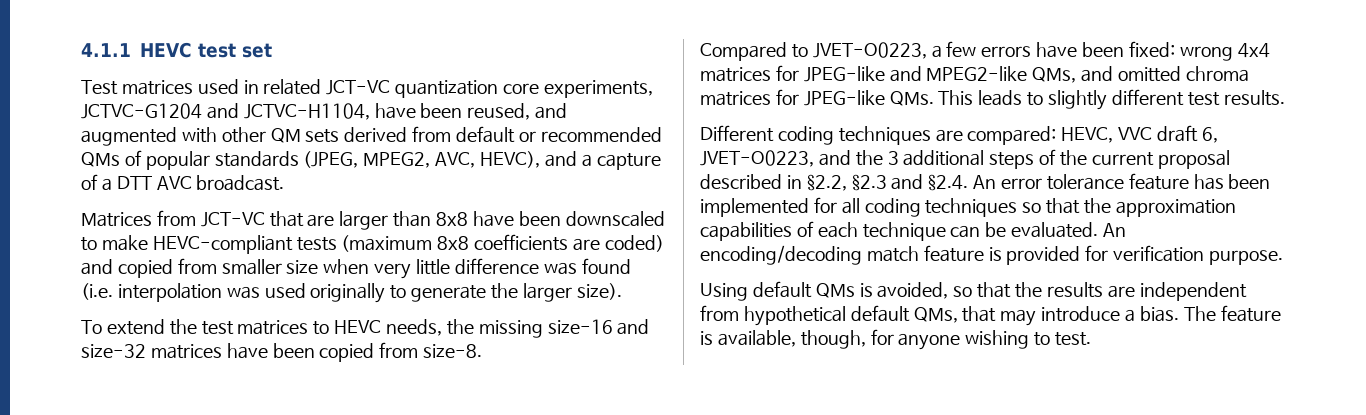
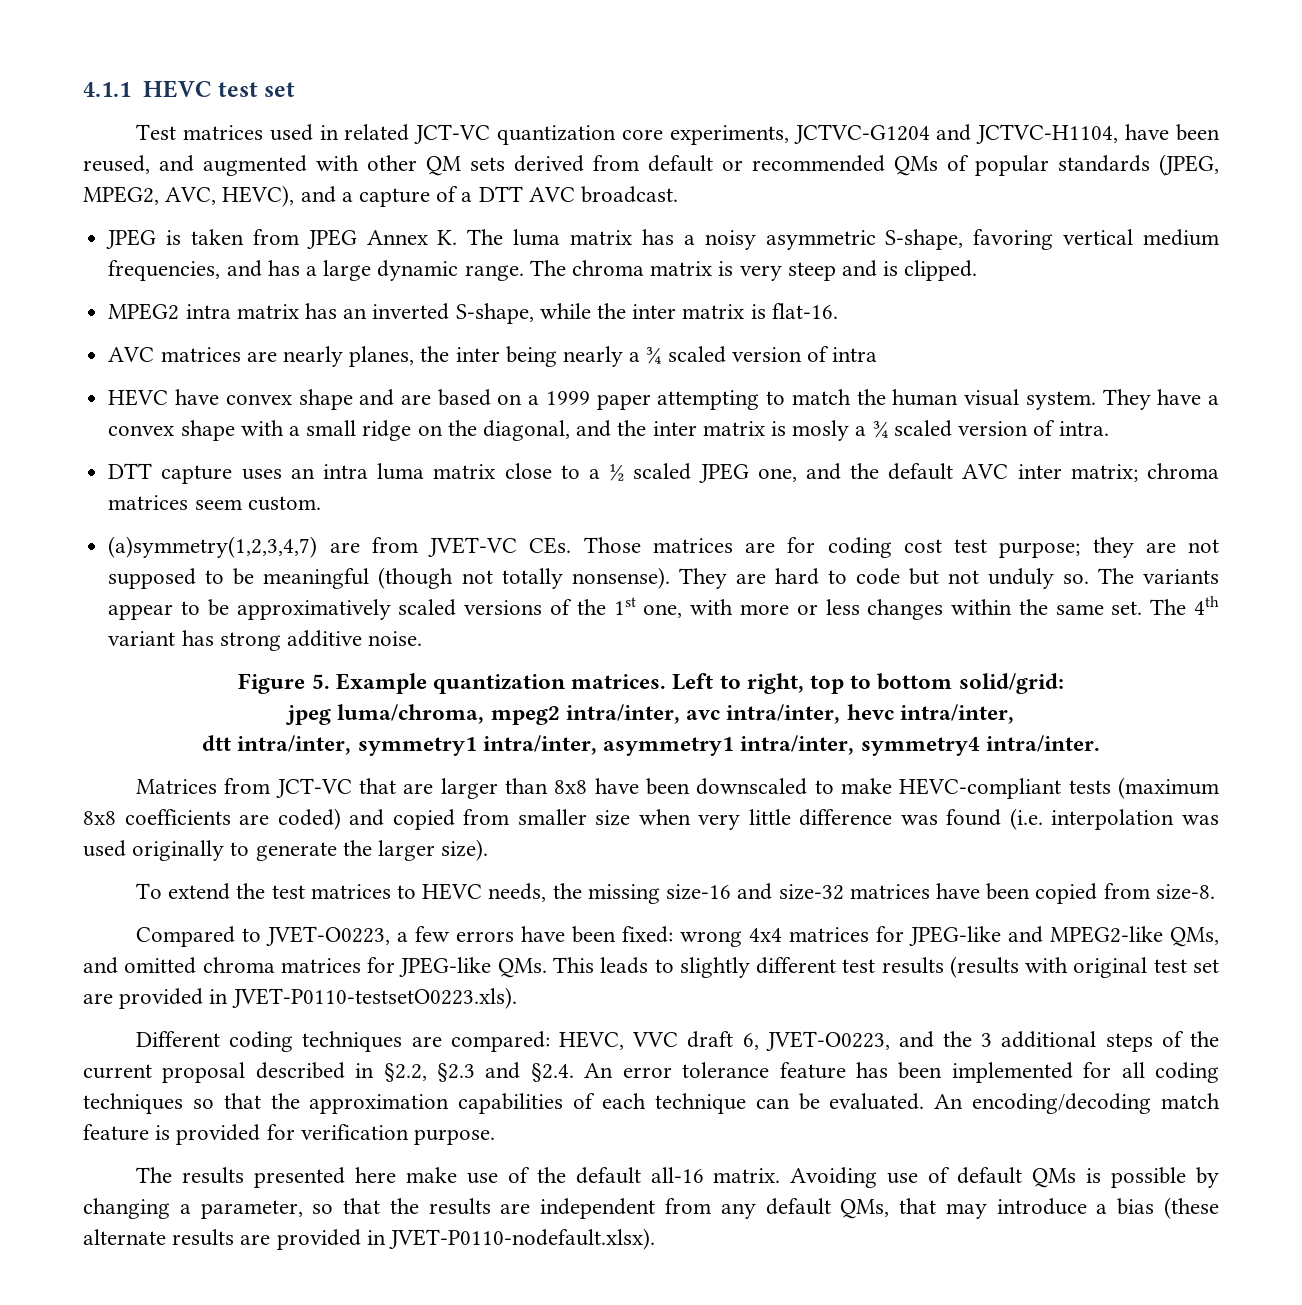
(285, 183) none -> [106,229,1219,250] [108,260,978,281] [108,303,838,324] [108,346,878,367] [108,389,1219,410] [108,420,1109,441] [108,463,1219,484] [108,495,321,511] [108,536,1219,558] [108,567,1220,589] [108,596,1219,620] [108,630,423,651] [238,673,1064,694] [285,704,1014,725] [202,735,1100,756] // JPEG is taken from JPEG Annex K. The luma matrix has a noisy asymmetric S-shape, favoring vertical medium frequencies, and has a large dynamic range. The chroma matrix is very steep and is clipped. // MPEG2 intra matrix has an inverted S-shape, while the inter matrix is flat-16. // AVC matrices are nearly planes, the inter being nearly a ¾ scaled version of intra // HEVC have convex shape and are based on a 1999 paper attempting to match the human visual system. They have a convex shape with a small ridge on the diagonal, and the inter matrix is mosly a ¾ scaled version of intra. // DTT capture uses an intra luma matrix close to a ½ scaled JPEG one, and the default AVC inter matrix; chroma matrices seem custom. // (a)symmetry(1,2,3,4,7) are from JVET-VC CEs. Those matrices are for coding cost test purpose; they are not supposed to be meaningful (though not totally nonsense). They are hard to code but not unduly so. The variants appear to be approximatively scaled versions of the 1st one, with more or less changes within the same set. The 4th variant has strong additive noise. // Figure 5. Example quantization matrices. Left to right, top to bottom solid/grid: // jpeg luma/chroma, mpeg2 intra/inter, avc intra/inter, hevc intra/inter, // dtt intra/inter, symmetry1 intra/inter, asymmetry1 intra/inter, symmetry4 intra/inter.
[1223,90,1285,106] results. -> [881,956,1220,978] [83,987,517,1009] results (results with original test set are provided in JVET-P0110-testsetO0223.xls).
[700,281,949,301] Using default QMs is avoided, -> [135,1167,1219,1188] [83,1198,303,1219] The results presented here make use of the default all-16 matrix. Avoiding use of default QMs is possible by changing a parameter,
[743,306,846,326] hypothetical -> [720,1203,756,1219] any
[1139,305,1281,322] [700,329,1092,350] bias. The feature is available, though, for anyone wishing to test. -> [1117,1197,1220,1219] [83,1228,656,1250] bias (these alternate results are provided in JVET-P0110-nodefault.xlsx).

